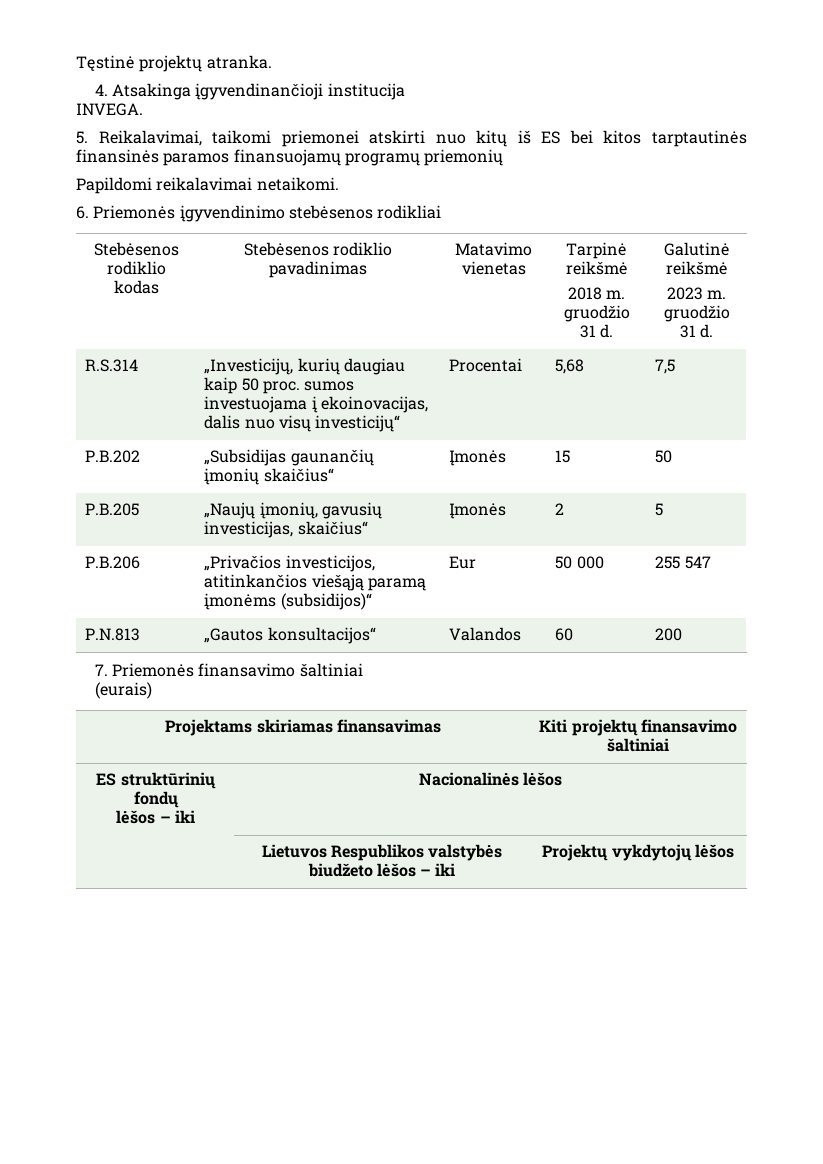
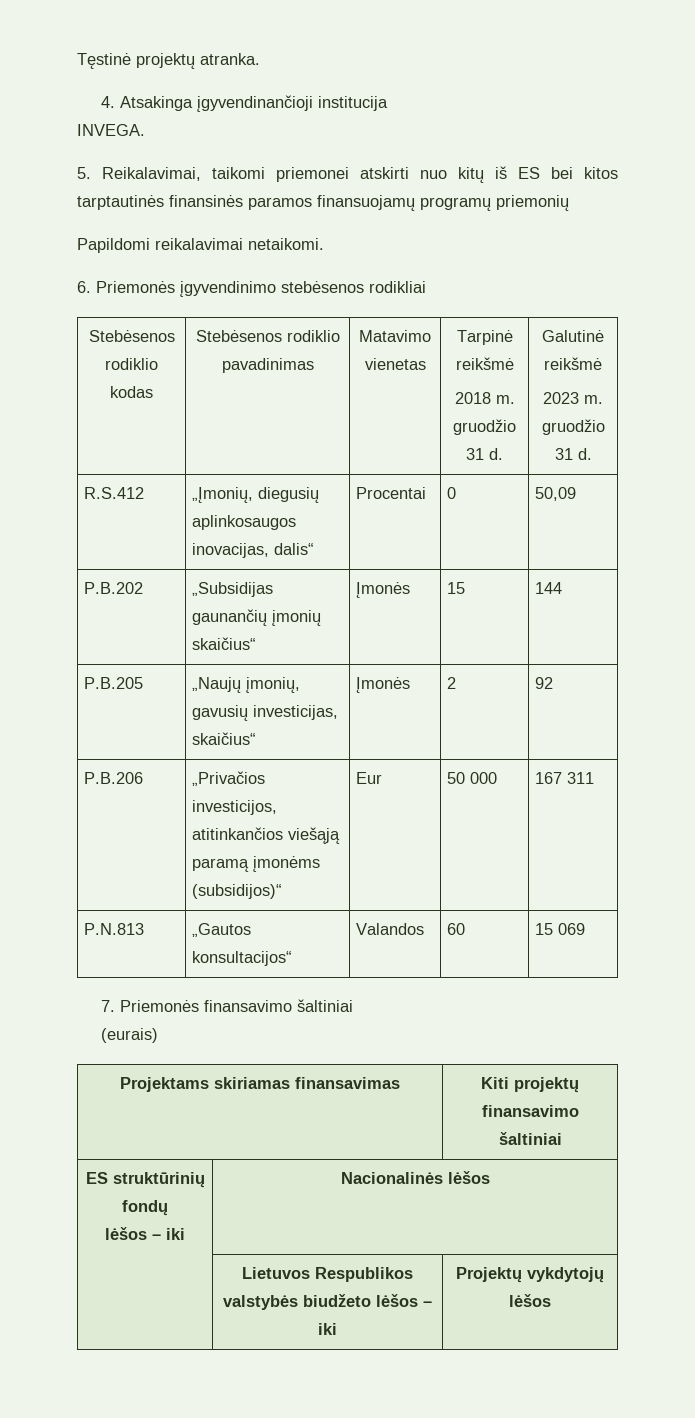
[85,359,139,372] [204,358,406,375] [204,377,355,394] [204,396,429,413] [204,415,401,432] R.S.314 | „Investicijų, kurių daugiau kaip 50 proc. sumos investuojama į ekoinovacijas, dalis nuo visų investicijų“ -> [83,487,144,499] [191,487,319,503] [191,515,296,530] [191,543,314,558] R.S.412 | „Įmonių, diegusių aplinkosaugos inovacijas, dalis“
[555,359,585,374] [655,359,676,374] 5,68 | 7,5 -> [446,487,456,499] [534,487,576,501] 0 | 50,09
[655,450,673,463] 50 -> [534,582,562,594] 144
[655,503,664,516] 5 -> [534,677,553,689] 92
[655,556,711,569] 255 547 -> [534,772,594,784] 167 311
[655,628,683,641] 200 -> [534,923,585,935] 15 069

